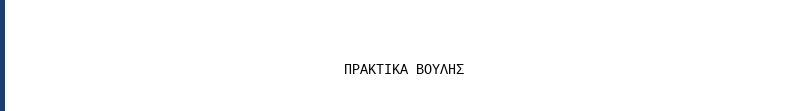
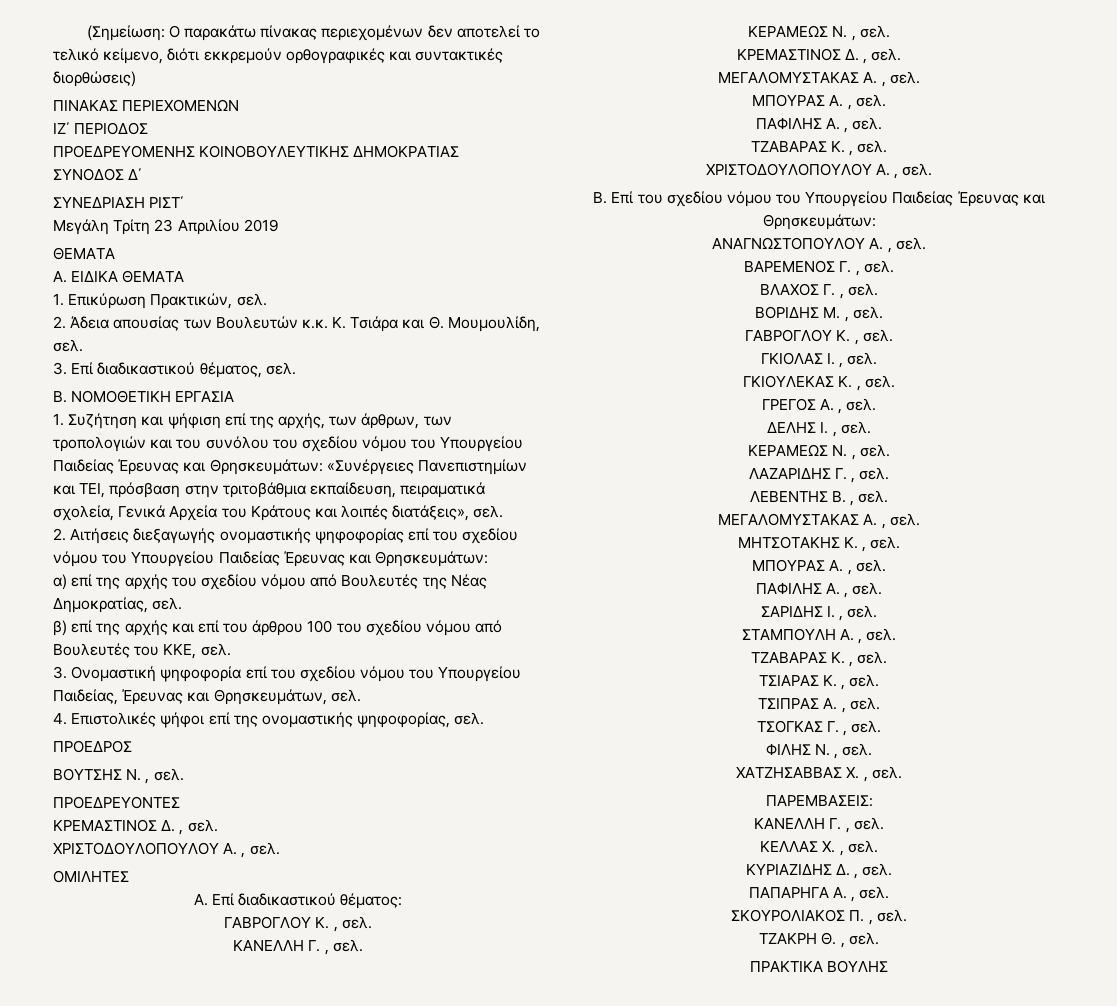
(344, 69) none -> [86,25,541,41] [53,48,504,64] [53,71,136,87] [53,99,240,112] [53,122,149,135] [53,145,460,158] [53,168,143,181] [53,196,185,208] [53,219,279,235] [53,247,115,260] [53,270,185,283] [53,293,267,309] [53,316,540,332] [53,339,83,352] [53,362,296,378] [53,390,235,403] [53,413,452,429] [53,436,524,452] [53,459,527,475] [53,482,486,498] [53,505,504,521] [53,528,519,544] [53,551,489,567] [53,574,487,590] [53,597,183,613] [53,620,503,636] [53,643,231,659] [53,666,522,682] [53,689,361,705] [53,712,485,728] [53,740,132,753] [53,768,184,784] [53,796,180,809] [53,819,218,835] [53,842,280,858] [53,870,129,883] [193,893,403,909] [224,916,372,932] [233,939,363,955] [748,25,890,41] [736,48,902,64] [718,71,920,87] [752,94,886,110] [755,117,883,133] [750,140,888,156] [705,163,933,179] [593,191,1045,207] [762,214,876,230] [712,237,926,253] [744,260,894,276] [760,283,878,299] [755,306,883,322] [745,329,893,345] [760,352,878,368] [743,375,895,391] [761,398,877,414] [767,421,871,437] [748,444,890,460] [748,467,890,483] [749,490,889,506] [718,513,920,529] [737,536,901,552] [752,559,886,575] [755,582,883,598] [760,605,878,621] [741,628,897,644] [750,651,888,667] [758,674,880,690] [758,697,880,713] [756,720,882,736] [765,743,873,759] [736,766,902,782] [765,795,873,807] [754,817,884,833] [760,840,878,856] [745,863,893,879] [748,886,890,902] [731,909,907,925] [759,932,879,948] (Σημείωση: Ο παρακάτω πίνακας περιεχομένων δεν αποτελεί το τελικό κείμενο, διότι εκκρεμούν ορθογραφικές και συντακτικές διορθώσεις) // ΠΙΝΑΚΑΣ ΠΕΡΙΕΧΟΜΕΝΩΝ // ΙΖ΄ ΠΕΡΙΟΔΟΣ // ΠΡΟΕΔΡΕΥΟΜΕΝΗΣ ΚΟΙΝΟΒΟΥΛΕΥΤΙΚΗΣ ΔΗΜΟΚΡΑΤΙΑΣ // ΣΥΝΟΔΟΣ Δ΄ // ΣΥΝΕΔΡΙΑΣΗ ΡΙΣΤ΄ // Μεγάλη Τρίτη 23 Απριλίου 2019 // ΘΕΜΑΤΑ // Α. ΕΙΔΙΚΑ ΘΕΜΑΤΑ // 1. Επικύρωση Πρακτικών, σελ. // 2. Άδεια απουσίας των Βουλευτών κ.κ. Κ. Τσιάρα και Θ. Μουμουλίδη, σελ. // 3. Επί διαδικαστικού θέματος, σελ. // Β. ΝΟΜΟΘΕΤΙΚΗ ΕΡΓΑΣΙΑ // 1. Συζήτηση και ψήφιση επί της αρχής, των άρθρων, των τροπολογιών και του συνόλου του σχεδίου νόμου του Υπουργείου Παιδείας Έρευνας και Θρησκευμάτων: «Συνέργειες Πανεπιστημίων και ΤΕΙ, πρόσβαση στην τριτοβάθμια εκπαίδευση, πειραματικά σχολεία, Γενικά Αρχεία του Κράτους και λοιπές διατάξεις», σελ. // 2. Αιτήσεις διεξαγωγής ονομαστικής ψηφοφορίας επί του σχεδίου νόμου του Υπουργείου Παιδείας Έρευνας και Θρησκευμάτων: // α) επί της αρχής του σχεδίου νόμου από Βουλευτές της Νέας Δημοκρατίας, σελ. // β) επί της αρχής και επί του άρθρου 100 του σχεδίου νόμου από Βουλευτές του ΚΚΕ, σελ. // 3. Ονομαστική ψηφοφορία επί του σχεδίου νόμου του Υπουργείου Παιδείας, Έρευνας και Θρησκευμάτων, σελ. // 4. Επιστολικές ψήφοι επί της ονομαστικής ψηφοφορίας, σελ. // ΠΡΟΕΔΡΟΣ // ΒΟΥΤΣΗΣ Ν. , σελ. // ΠΡΟΕΔΡΕΥΟΝΤΕΣ // ΚΡΕΜΑΣΤΙΝΟΣ Δ. , σελ. // ΧΡΙΣΤΟΔΟΥΛΟΠΟΥΛΟΥ Α. , σελ. // ΟΜΙΛΗΤΕΣ // Α. Επί διαδικαστικού θέματος: // ΓΑΒΡΟΓΛΟΥ Κ. , σελ. // ΚΑΝΕΛΛΗ Γ. , σελ. // ΚΕΡΑΜΕΩΣ Ν. , σελ. // ΚΡΕΜΑΣΤΙΝΟΣ Δ. , σελ. // ΜΕΓΑΛΟΜΥΣΤΑΚΑΣ Α. , σελ. // ΜΠΟΥΡΑΣ Α. , σελ. // ΠΑΦΙΛΗΣ Α. , σελ. // ΤΖΑΒΑΡΑΣ Κ. , σελ. // ΧΡΙΣΤΟΔΟΥΛΟΠΟΥΛΟΥ Α. , σελ. // Β. Επί του σχεδίου νόμου του Υπουργείου Παιδείας Έρευνας και Θρησκευμάτων: // ΑΝΑΓΝΩΣΤΟΠΟΥΛΟΥ Α. , σελ. // ΒΑΡΕΜΕΝΟΣ Γ. , σελ. // ΒΛΑΧΟΣ Γ. , σελ. // ΒΟΡΙΔΗΣ Μ. , σελ. // ΓΑΒΡΟΓΛΟΥ Κ. , σελ. // ΓΚΙΟΛΑΣ Ι. , σελ. // ΓΚΙΟΥΛΕΚΑΣ Κ. , σελ. // ΓΡΕΓΟΣ Α. , σελ. // ΔΕΛΗΣ Ι. , σελ. // ΚΕΡΑΜΕΩΣ Ν. , σελ. // ΛΑΖΑΡΙΔΗΣ Γ. , σελ. // ΛΕΒΕΝΤΗΣ Β. , σελ. // ΜΕΓΑΛΟΜΥΣΤΑΚΑΣ Α. , σελ. // ΜΗΤΣΟΤΑΚΗΣ Κ. , σελ. // ΜΠΟΥΡΑΣ Α. , σελ. // ΠΑΦΙΛΗΣ Α. , σελ. // ΣΑΡΙΔΗΣ Ι. , σελ. // ΣΤΑΜΠΟΥΛΗ Α. , σελ. // ΤΖΑΒΑΡΑΣ Κ. , σελ. // ΤΣΙΑΡΑΣ Κ. , σελ. // ΤΣΙΠΡΑΣ Α. , σελ. // ΤΣΟΓΚΑΣ Γ. , σελ. // ΦΙΛΗΣ Ν. , σελ. // ΧΑΤΖΗΣΑΒΒΑΣ Χ. , σελ. // ΠΑΡΕΜΒΑΣΕΙΣ: // ΚΑΝΕΛΛΗ Γ. , σελ. // ΚΕΛΛΑΣ Χ. , σελ. // ΚΥΡΙΑΖΙΔΗΣ Δ. , σελ. // ΠΑΠΑΡΗΓΑ Α. , σελ. // ΣΚΟΥΡΟΛΙΑΚΟΣ Π. , σελ. // ΤΖΑΚΡΗ Θ. , σελ. //

